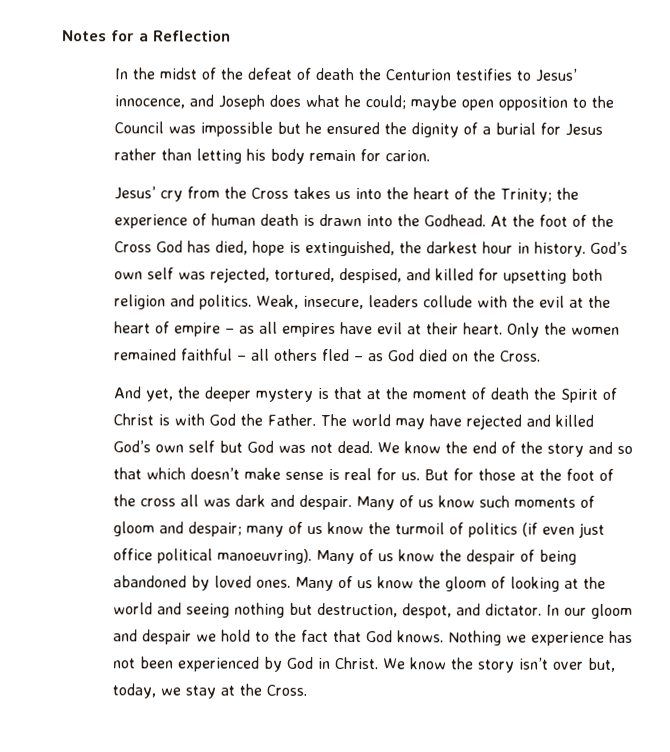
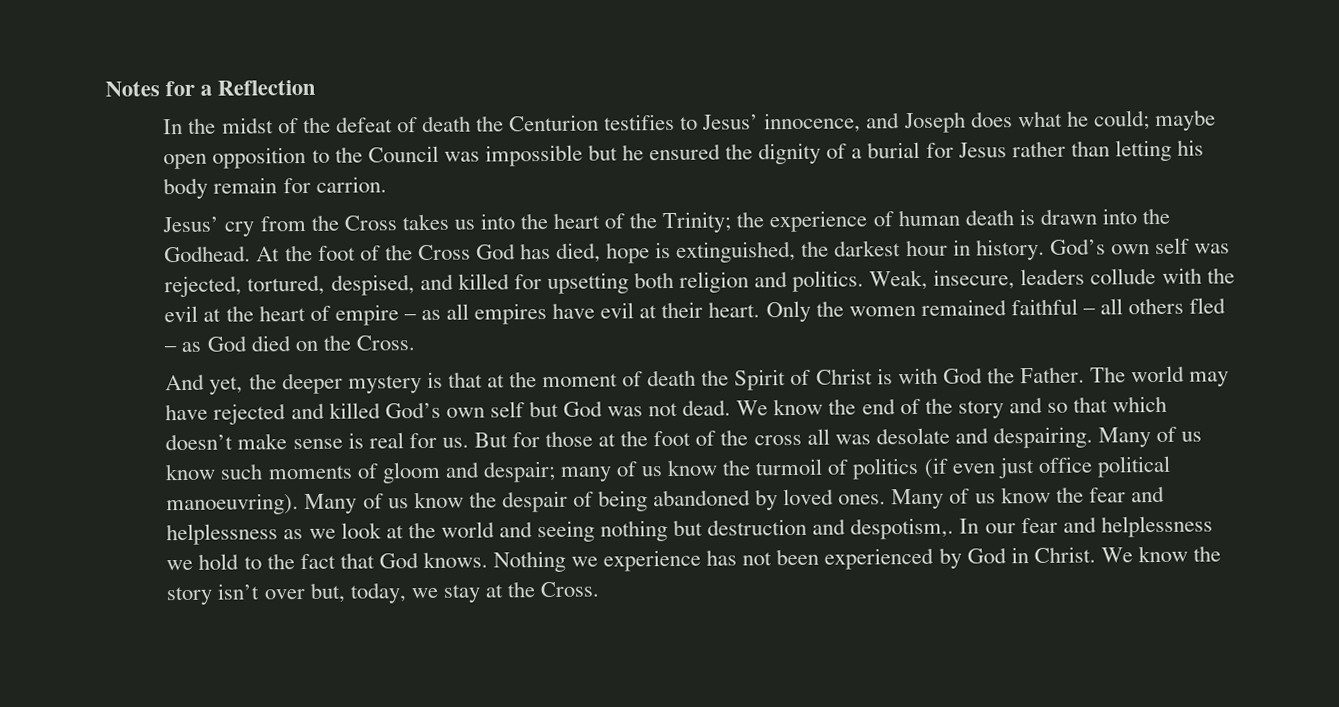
[384,150,430,162] carion. -> [315,176,387,193] carrion.
[234,494,352,511] dark and despair. -> [875,426,1093,449] desolate and despairing.
[444,576,560,592] gloom of looking -> [1088,485,1165,503] [166,522,382,546] fear and helplessness as we look
[316,602,633,619] [112,629,192,645] destruction, despot, and dictator. In our gloom and despair -> [707,515,1213,540] destruction and despotism,. In our fear and helplessness

